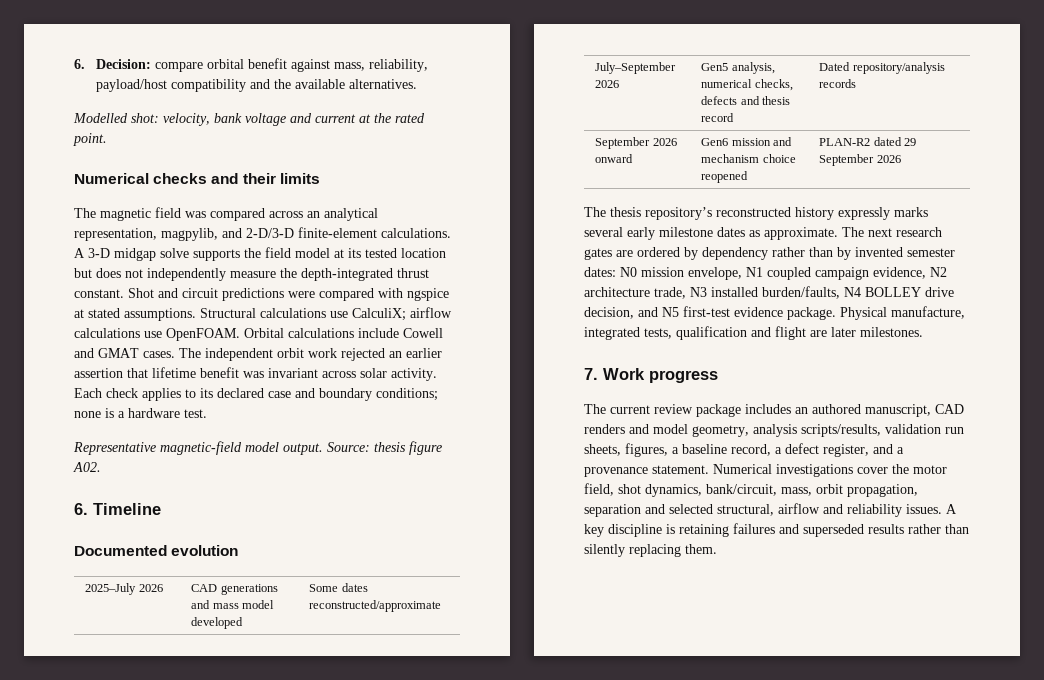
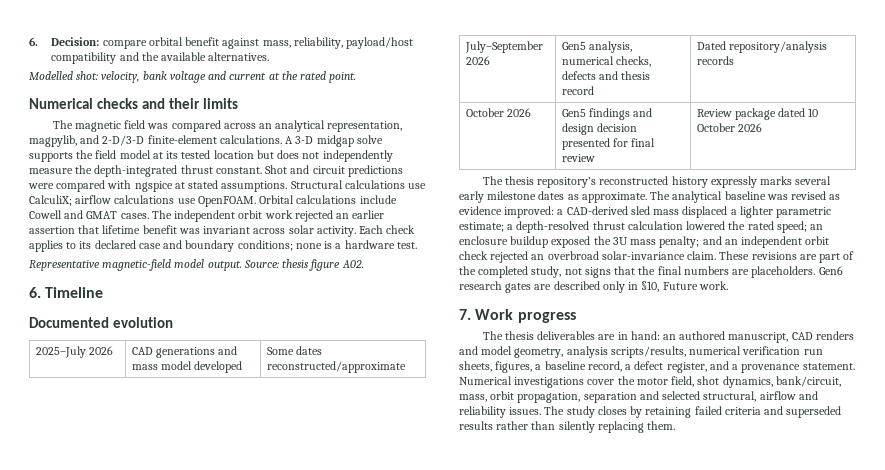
[595,137,677,149] [595,154,634,163] [701,137,792,146] [701,154,796,163] [701,171,749,183] [819,137,916,146] [819,154,875,166] September 2026 onward | Gen6 mission and mechanism choice reopened | PLAN-R2 dated 29 September -> [465,108,531,117] [561,108,653,120] [561,123,637,135] [561,138,656,150] [561,154,595,162] [696,108,819,120] [696,123,735,132] October 2026 | Gen5 findings and design decision presented for final review | Review package dated 10 October
[868,227,942,237] [584,247,955,260] [584,267,947,280] [584,286,954,299] [584,306,965,320] [584,326,923,340] next research gates are ordered by dependency rather than by invented semester dates: N0 mission envelope, N1 coupled campaign evidence, N2 architecture trade, N3 installed burden/faults, N4 BOLLEY drive decision, and N5 first-test evidence package. Physical manufacture, integrated tests, qualification and flight are later milestones. -> [672,191,841,203] [459,206,832,218] [459,221,824,233] [459,236,830,248] [459,251,855,263] [459,266,843,278] [459,281,728,293] analytical baseline was revised as evidence improved: a CAD-derived sled mass displaced a lighter parametric estimate; a depth-resolved thrust calculation lowered the rated speed; an enclosure buildup exposed the 3U mass penalty; and an independent orbit check rejected an overbroad solar-invariance claim. These revisions are part of the completed study, not signs that the final numbers are placeholders. Gen6 research gates are described only in §10, Future work.
[610,404,791,417] current review package includes -> [504,331,660,340] thesis deliverables are in hand:
[885,424,941,434] validation -> [689,346,801,355] numerical verification
[946,504,957,514] [584,523,775,537] A key discipline is retaining failures -> [544,406,761,418] The study closes by retaining failed criteria

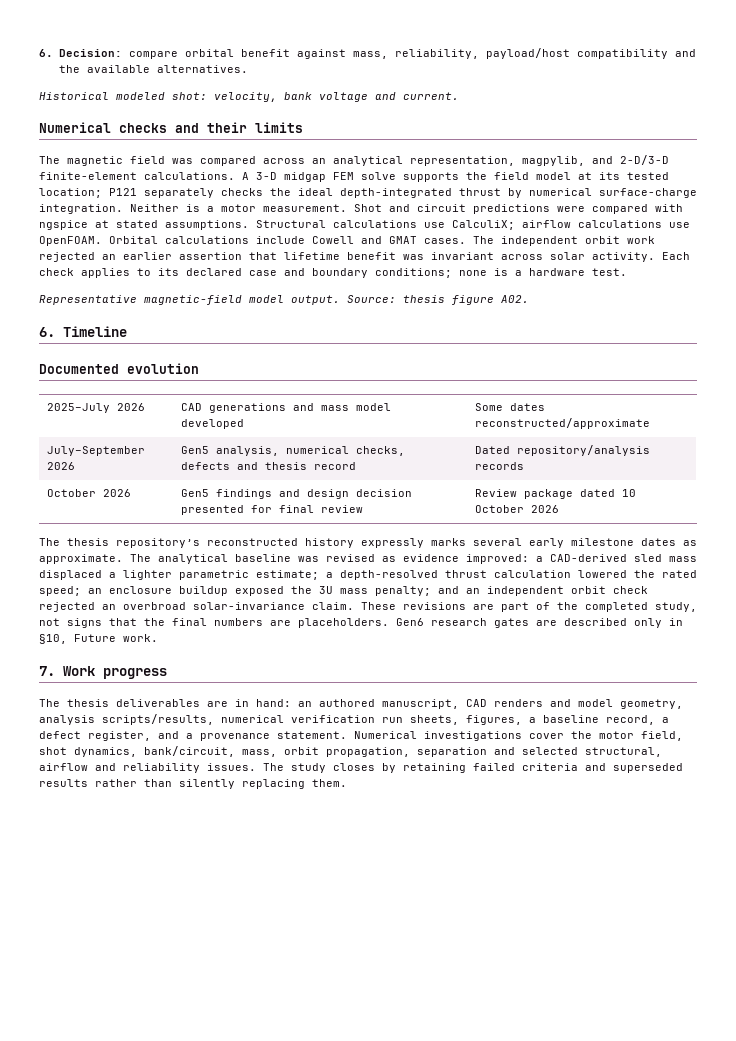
[29,71,73,80] Modelled -> [39,92,165,100] Historical modeled
[229,71,357,83] current at the rated point. -> [403,92,459,100] current.
(354, 141) none -> [333,172,354,180] FEM
[213,150,393,162] [29,165,262,177] location but does not independently measure the depth-integrated thrust constant. -> [39,188,697,198] [39,204,347,214] location; P121 separately checks the ideal depth-integrated thrust by numerical surface-charge integration. Neither is a motor measurement.

